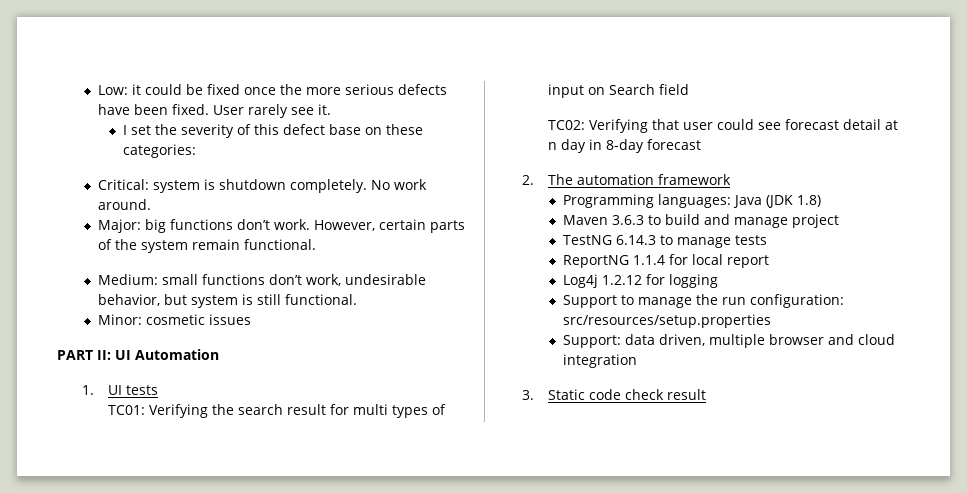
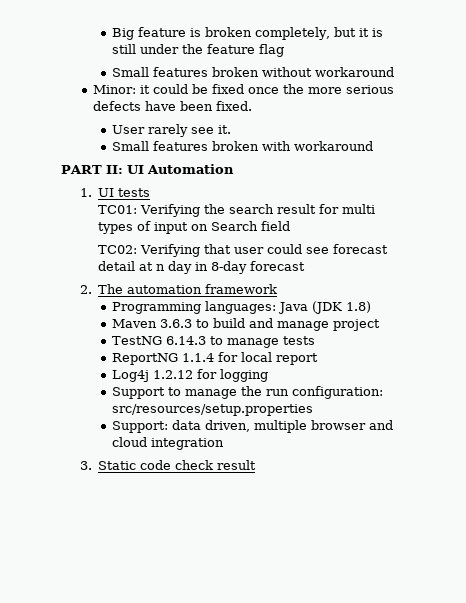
[97,85,128,95] Low: -> [112,27,384,40] [112,44,285,57] [112,67,395,77] [93,85,137,94] Big feature is broken completely, but it is still under the feature flag // Small features broken without workaround // Minor:
(209, 109) none -> (253, 106) //
[122,124,423,138] [122,144,196,158] [97,179,427,193] [97,199,151,210] [97,219,465,233] [97,239,316,253] [97,274,426,286] [97,294,357,308] [97,314,251,325] I set the severity of this defect base on these categories: // Critical: system is shutdown completely. No work around. // Major: big functions don’t work. However, certain parts of the system remain functional. // Medium: small functions don’t work, undesirable behavior, but system is still functional. // Minor: cosmetic issues -> [112,141,374,151] Small features broken with workaround

